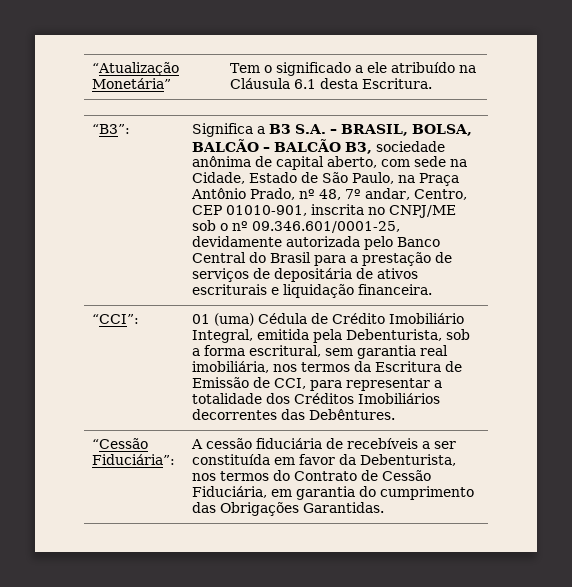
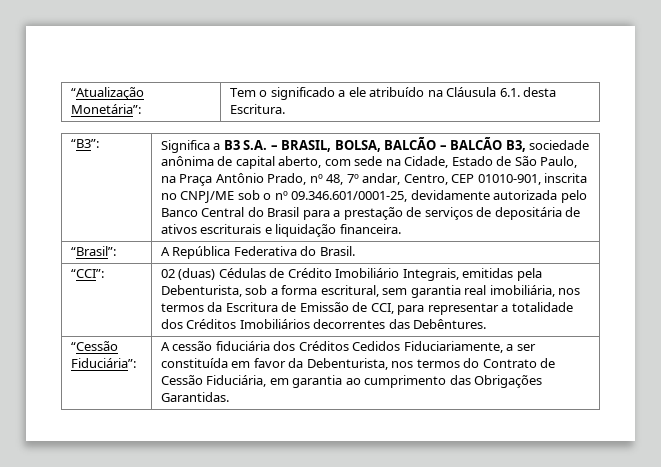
[91,78,171,89] Monetária” -> [70,104,141,114] Monetária”:
[293,79,316,89] 6.1 -> [499,88,520,97] 6.1.
[91,314,139,324] [191,313,307,326] “CCI”: | 01 (uma) Cédula -> [70,246,116,256] [160,246,355,259] [70,269,104,278] [160,268,266,280] “Brasil”: | A República Federativa do Brasil. // “CCI”: | 02 (duas) Cédulas
[191,329,309,343] Integral, emitida -> [402,268,514,281] Integrais, emitidas
[325,438,418,449] de recebíveis -> [273,341,503,353] dos Créditos Cedidos Fiduciariamente,
[358,486,376,497] do -> [345,378,361,385] ao

